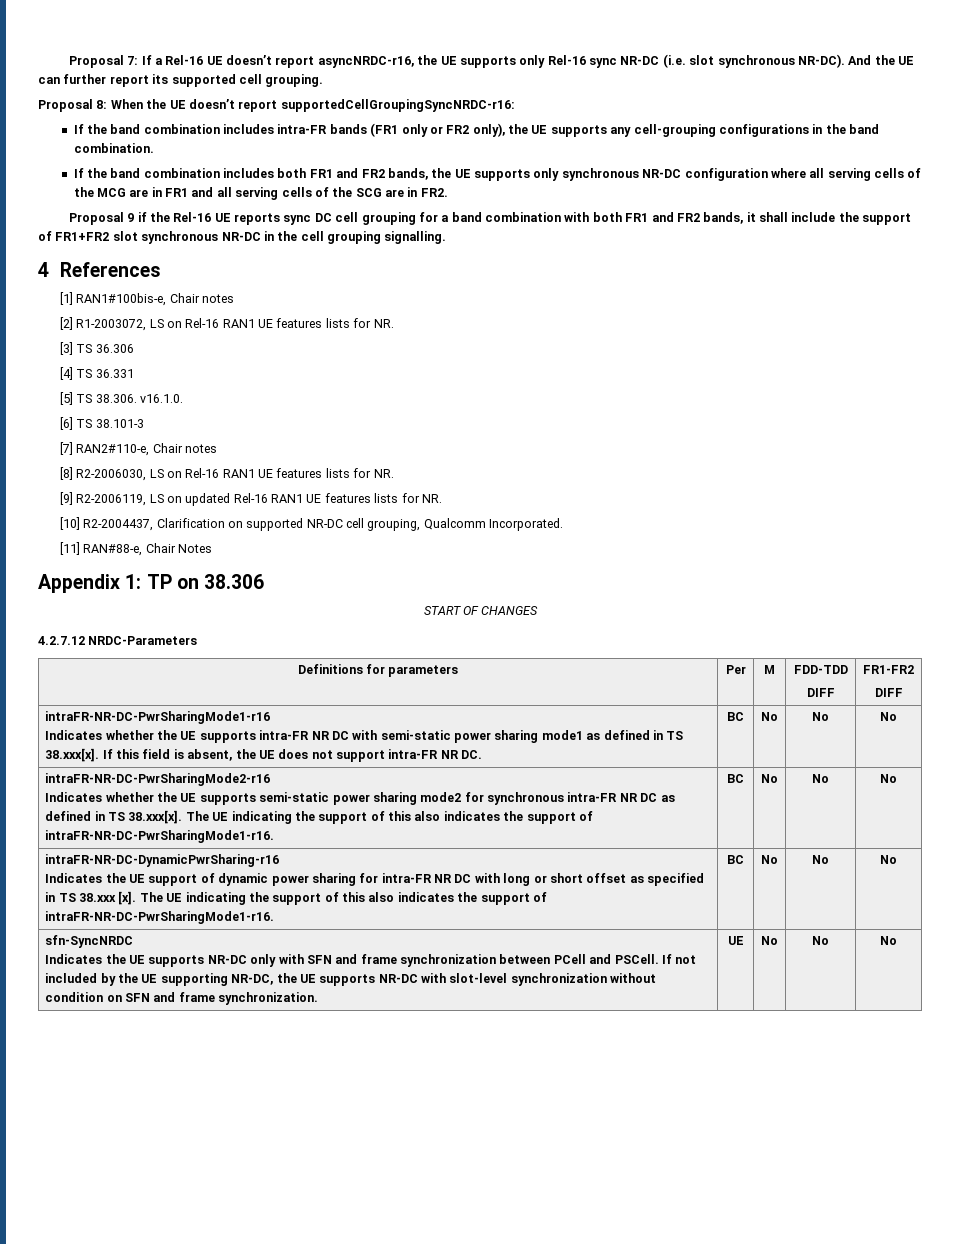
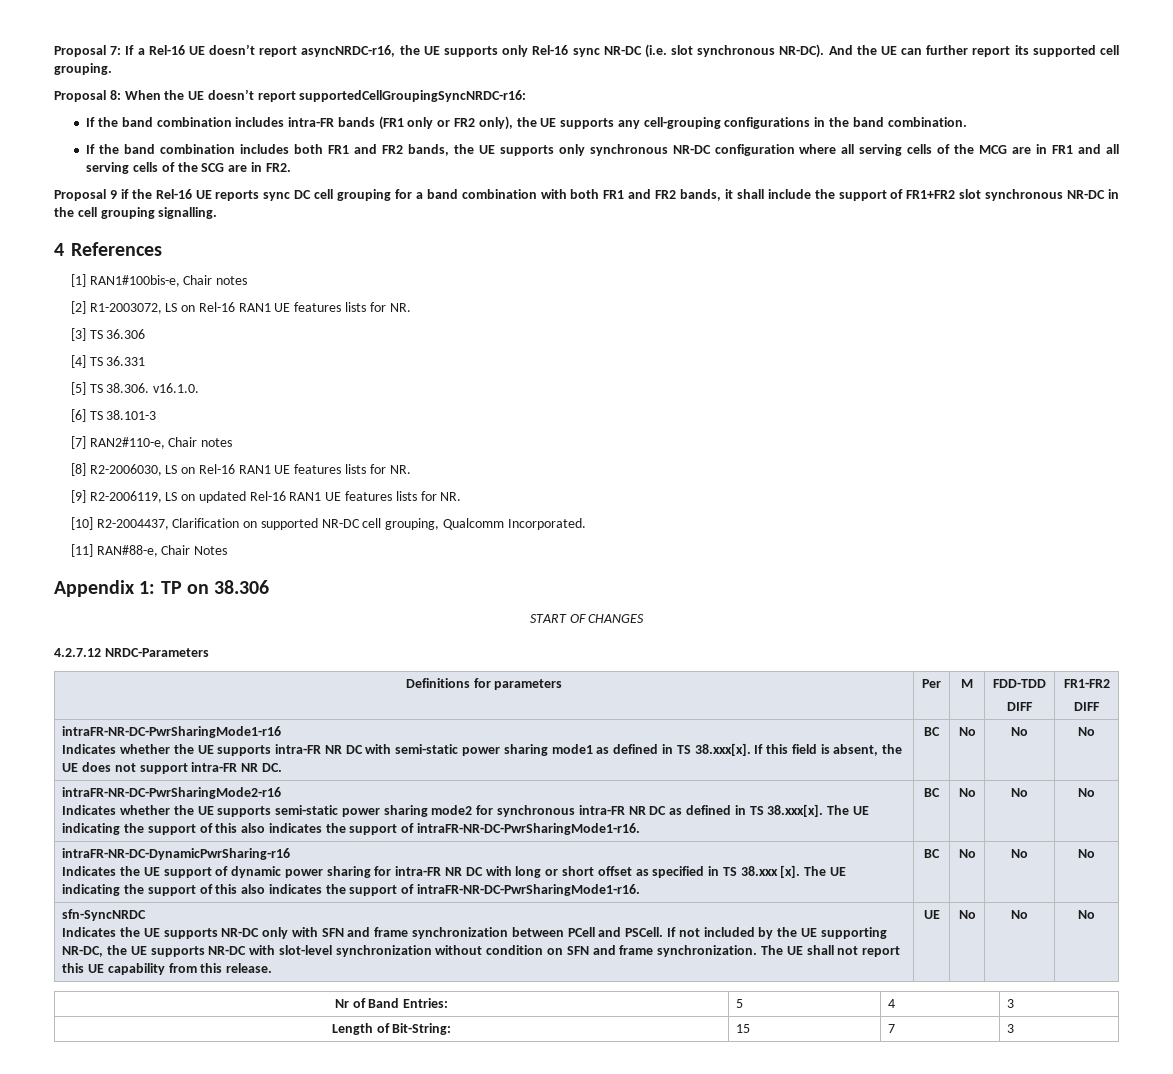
[727,936,744,945] [761,936,778,945] [812,936,829,945] [880,936,897,945] | UE | No | No | No -> [760,945,901,957] [62,963,273,975] [923,910,940,919] [958,910,976,919] [1011,910,1028,919] [1078,910,1095,919] [334,998,449,1008] [736,999,744,1008] [888,999,896,1008] [1007,999,1015,1008] [331,1023,452,1035] [736,1024,751,1033] [888,1024,896,1033] [1007,1024,1015,1033] The UE shall not report this UE capability from this release. | UE | No | No | No // Nr of Band Entries: | 5 | 4 | 3 // Length of Bit-String: | 15 | 7 | 3

